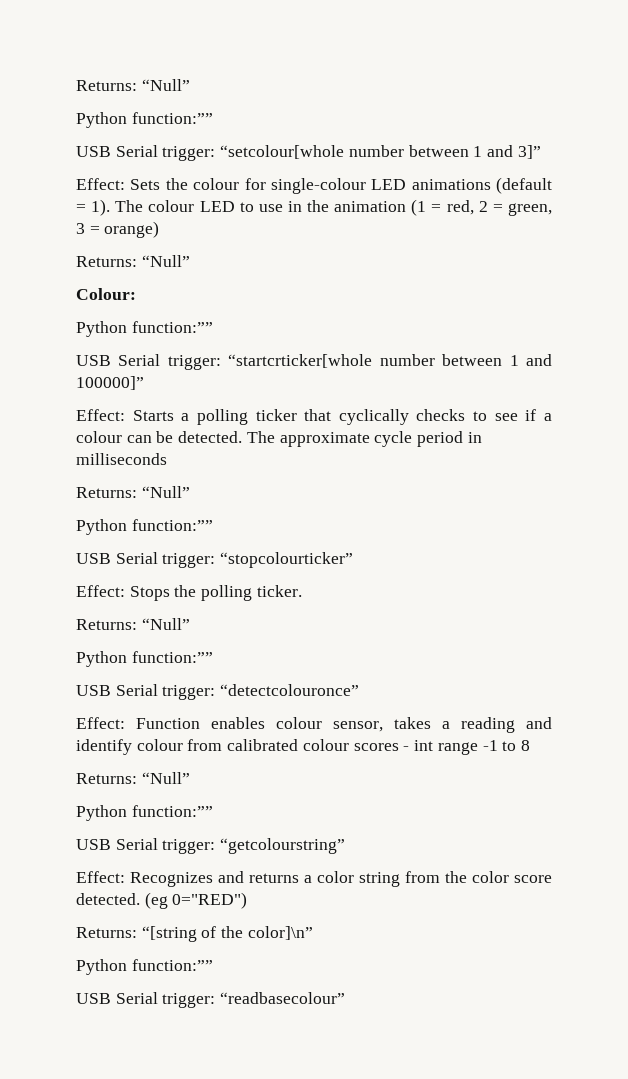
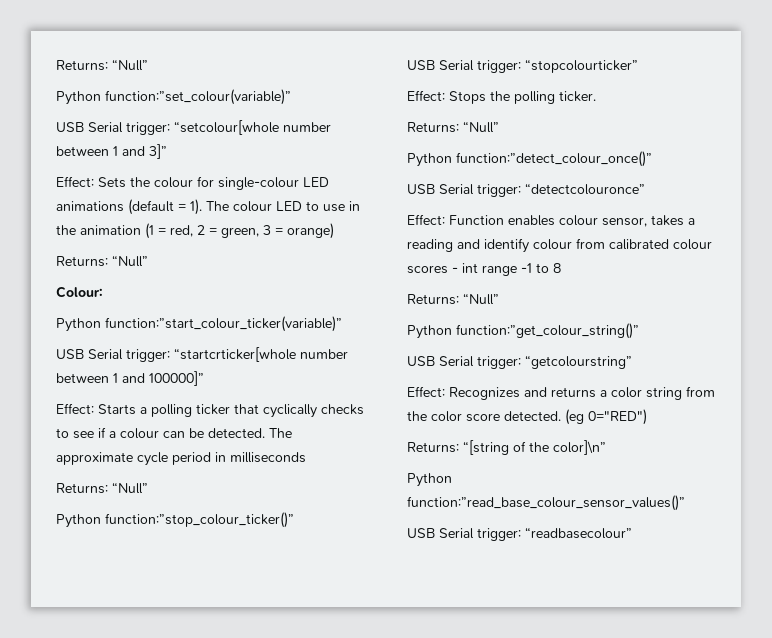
[76,79,190,91] [76,112,213,128] Returns: “Null” // Python function:”” -> [56,59,148,71] [56,89,291,105] Returns: “Null” // Python function:”set_colour(variable)”
[131,321,213,333] function:”” -> [105,316,342,332] function:”start_colour_ticker(variable)”
[131,519,213,531] function:”” -> [105,512,294,528] function:”stop_colour_ticker()”
[131,651,213,663] function:”” -> [456,151,652,167] function:”detect_colour_once()”
[131,805,213,817] function:”” -> [456,323,639,339] function:”get_colour_string()”
[131,959,213,971] function:”” -> [407,495,685,511] function:”read_base_colour_sensor_values()”

